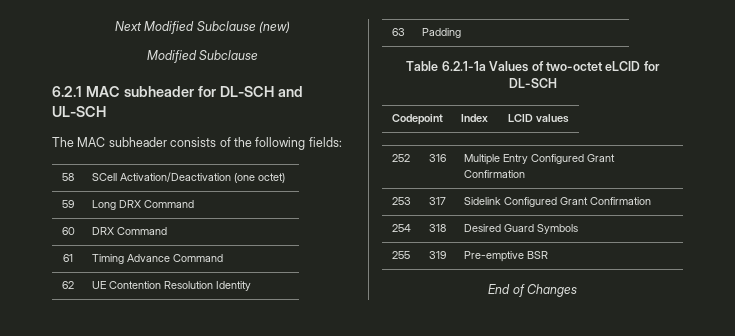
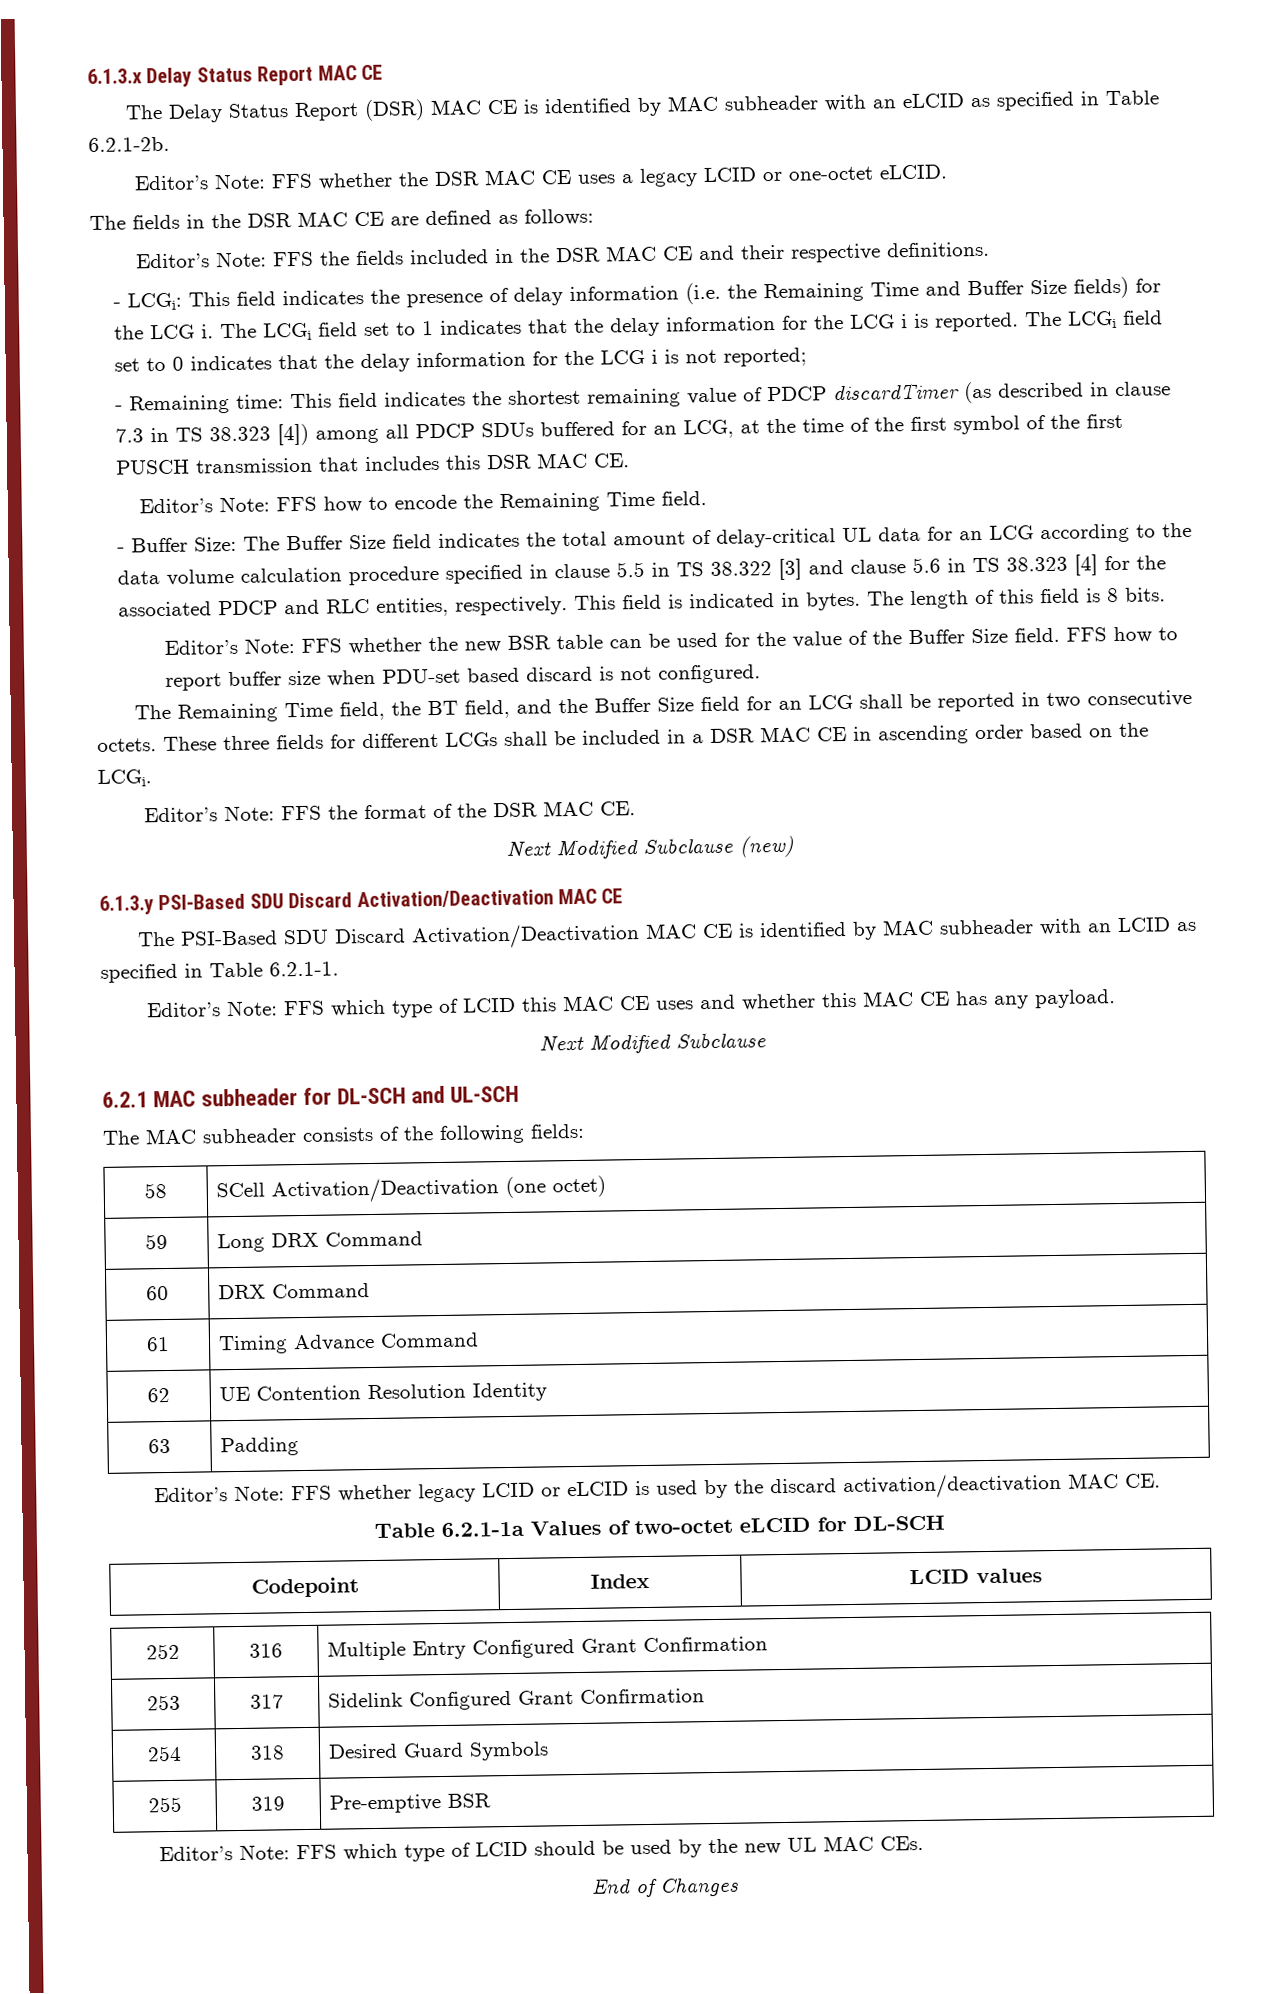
[114,21,291,34] Next Modified Subclause (new) // -> [87,64,383,88] [125,90,1160,123] [88,136,170,153] [134,164,949,191] [89,208,594,231] [136,241,991,269] [113,276,1162,311] [114,310,1164,341] [114,347,808,373] [115,381,1172,415] [115,413,1124,446] [116,452,631,475] [139,490,708,514] [117,522,1193,553] [117,554,1167,586] [118,587,1167,617] [164,626,1179,655] [165,664,762,691] [134,689,1193,723] [97,722,1149,752] [97,769,152,787] [144,800,637,823] [505,835,794,860] [99,888,624,915] [137,917,1198,950] [100,961,339,983] [147,989,1117,1018] [539,1035,584,1052] 6.1.3.x Delay Status Report MAC CE // The Delay Status Report (DSR) MAC CE is identified by MAC subheader with an eLCID as specified in Table 6.2.1-2b. // Editor’s Note: FFS whether the DSR MAC CE uses a legacy LCID or one-octet eLCID. // The fields in the DSR MAC CE are defined as follows: // Editor’s Note: FFS the fields included in the DSR MAC CE and their respective definitions. // - LCGi: This field indicates the presence of delay information (i.e. the Remaining Time and Buffer Size fields) for the LCG i. The LCGi field set to 1 indicates that the delay information for the LCG i is reported. The LCGi field set to 0 indicates that the delay information for the LCG i is not reported; // - Remaining time: This field indicates the shortest remaining value of PDCP discardTimer (as described in clause 7.3 in TS 38.323 [4]) among all PDCP SDUs buffered for an LCG, at the time of the first symbol of the first PUSCH transmission that includes this DSR MAC CE. // Editor’s Note: FFS how to encode the Remaining Time field. // - Buffer Size: The Buffer Size field indicates the total amount of delay-critical UL data for an LCG according to the data volume calculation procedure specified in clause 5.5 in TS 38.322 [3] and clause 5.6 in TS 38.323 [4] for the associated PDCP and RLC entities, respectively. This field is indicated in bytes. The length of this field is 8 bits. // Editor’s Note: FFS whether the new BSR table can be used for the value of the Buffer Size field. FFS how to report buffer size when PDU-set based discard is not configured. // The Remaining Time field, the BT field, and the Buffer Size field for an LCG shall be reported in two consecutive octets. These three fields for different LCGs shall be included in a DSR MAC CE in ascending order based on the LCGi. // Editor’s Note: FFS the format of the DSR MAC CE. // Next Modified Subclause (new) // 6.1.3.y PSI-Based SDU Discard Activation/Deactivation MAC CE // The PSI-Based SDU Discard Activation/Deactivation MAC CE is identified by MAC subheader with an LCID as specified in Table 6.2.1-1. // Editor’s Note: FFS which type of LCID this MAC CE uses and whether this MAC CE has any payload. // Next
(461, 33) none -> [154,1472,1162,1503] // Editor’s Note: FFS whether legacy LCID or eLCID is used by the discard activation/deactivation MAC CE.
(548, 255) none -> [159,1835,925,1862] // Editor’s Note: FFS which type of LCID should be used by the new UL MAC CEs.

